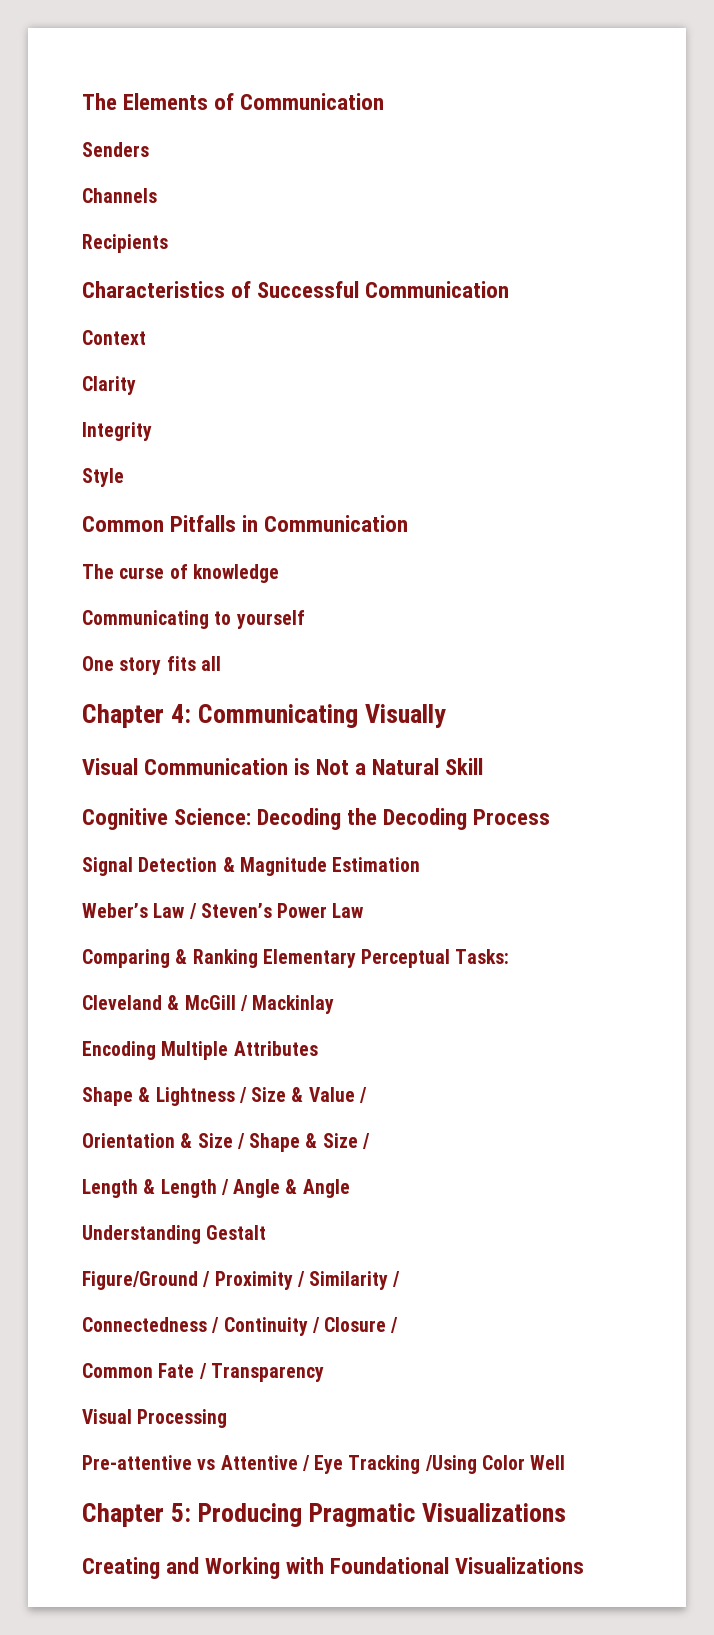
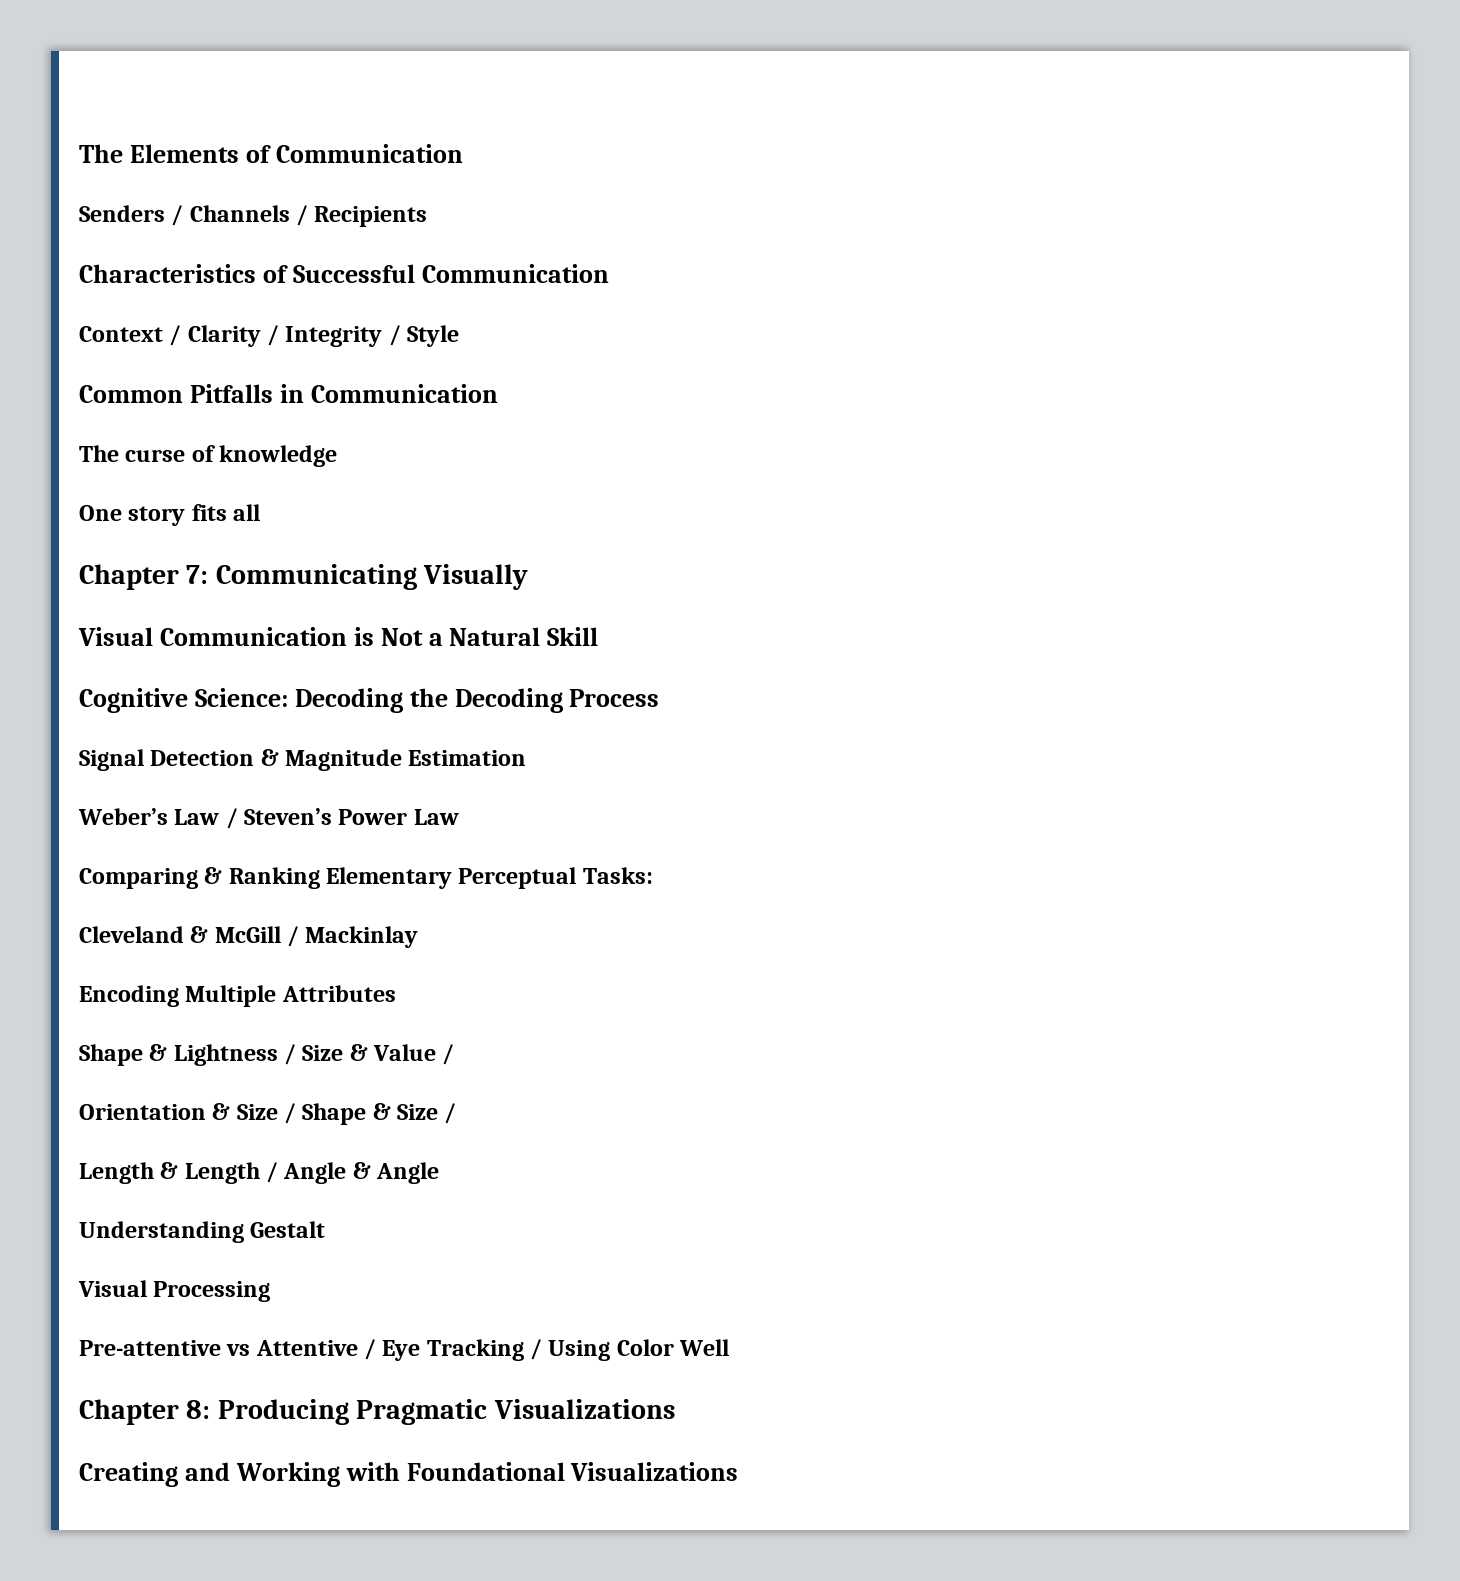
(149, 149) // -> [171,205,184,226] /
(157, 195) // -> [296,205,309,226] /
(146, 337) // -> [169,325,182,346] /
(136, 385) // -> [267,325,280,346] /
(152, 431) // -> [388,325,401,346] /
[82,610,305,629] // Communicating to yourself -> (338, 456) none
[171,704,192,723] 4: -> [186,565,209,584] 7:
[82,1271,401,1290] [82,1317,399,1336] [82,1363,324,1382] // Figure/Ground / Proximity / Similarity / // Connectedness / Continuity / Closure / // Common Fate / Transparency -> (326, 1229) none
[424,1455,477,1474] /Using -> [530,1339,611,1361] / Using
[171,1503,192,1522] 5: -> [186,1400,211,1419] 8:

